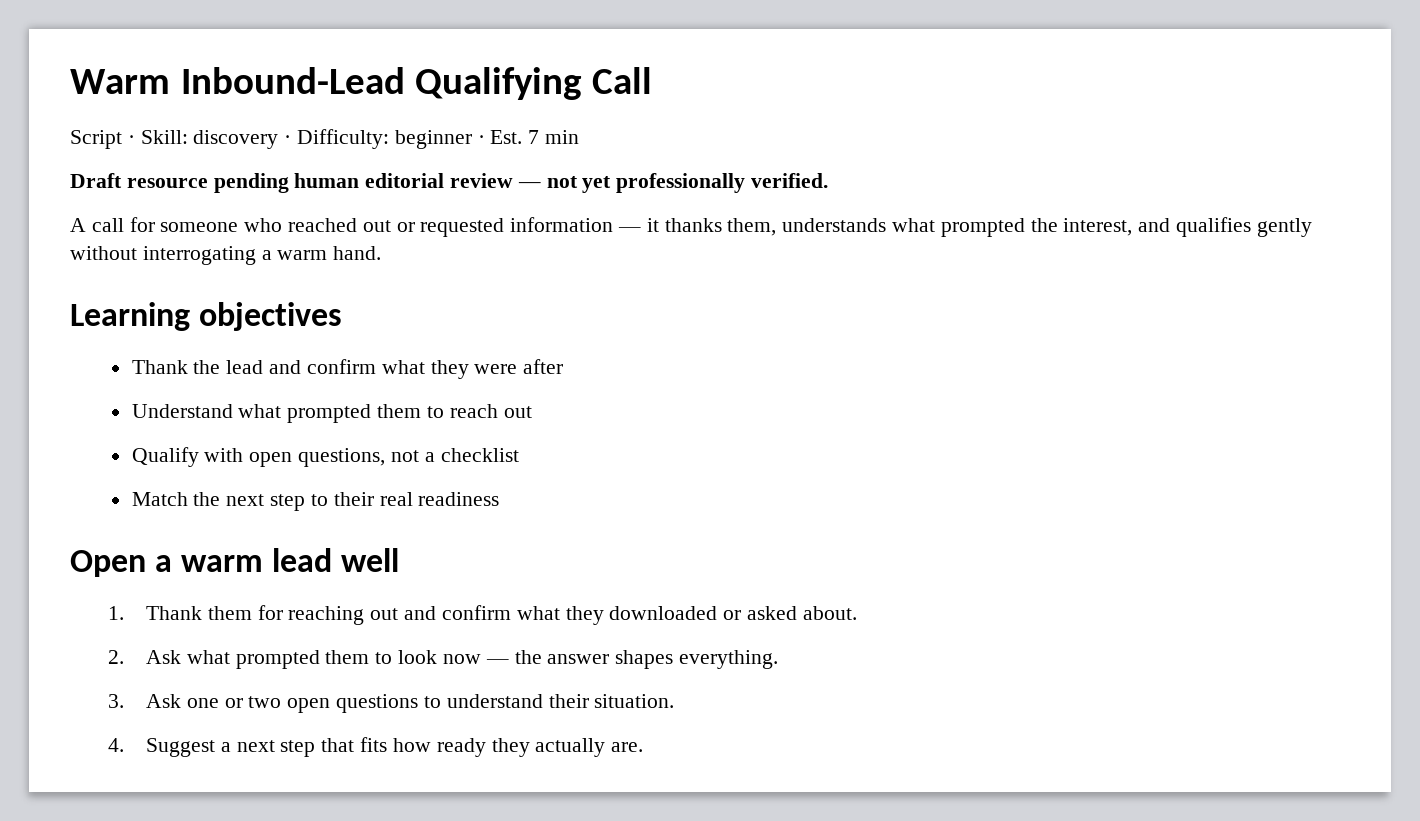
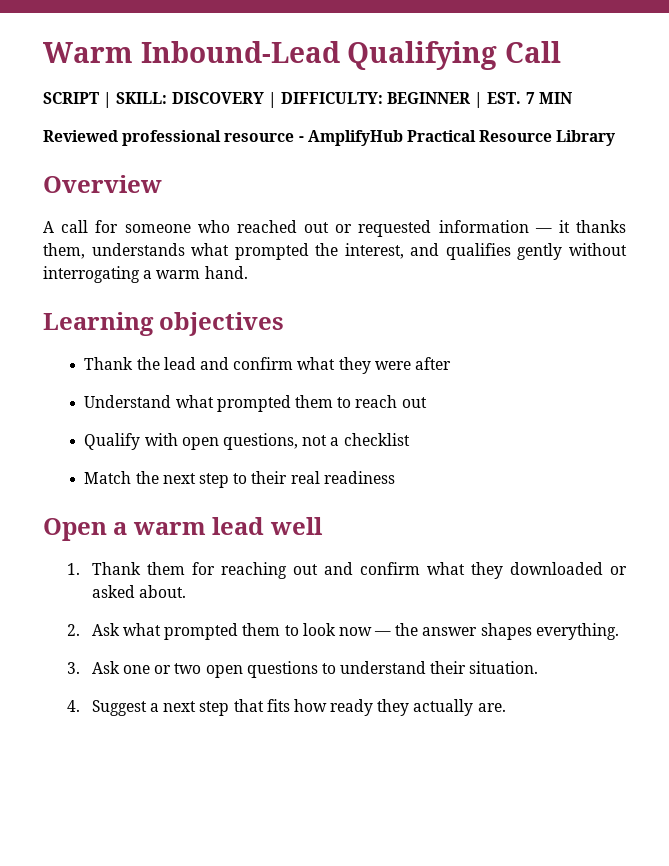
[70,129,580,149] [70,173,829,193] Script · Skill: discovery · Difficulty: beginner · Est. 7 min // Draft resource pending human editorial review — not yet professionally verified. -> [43,92,572,108] [43,130,616,146] [43,175,162,193] SCRIPT | SKILL: DISCOVERY | DIFFICULTY: BEGINNER | EST. 7 MIN // Reviewed professional resource - AmplifyHub Practical Resource Library // Overview

